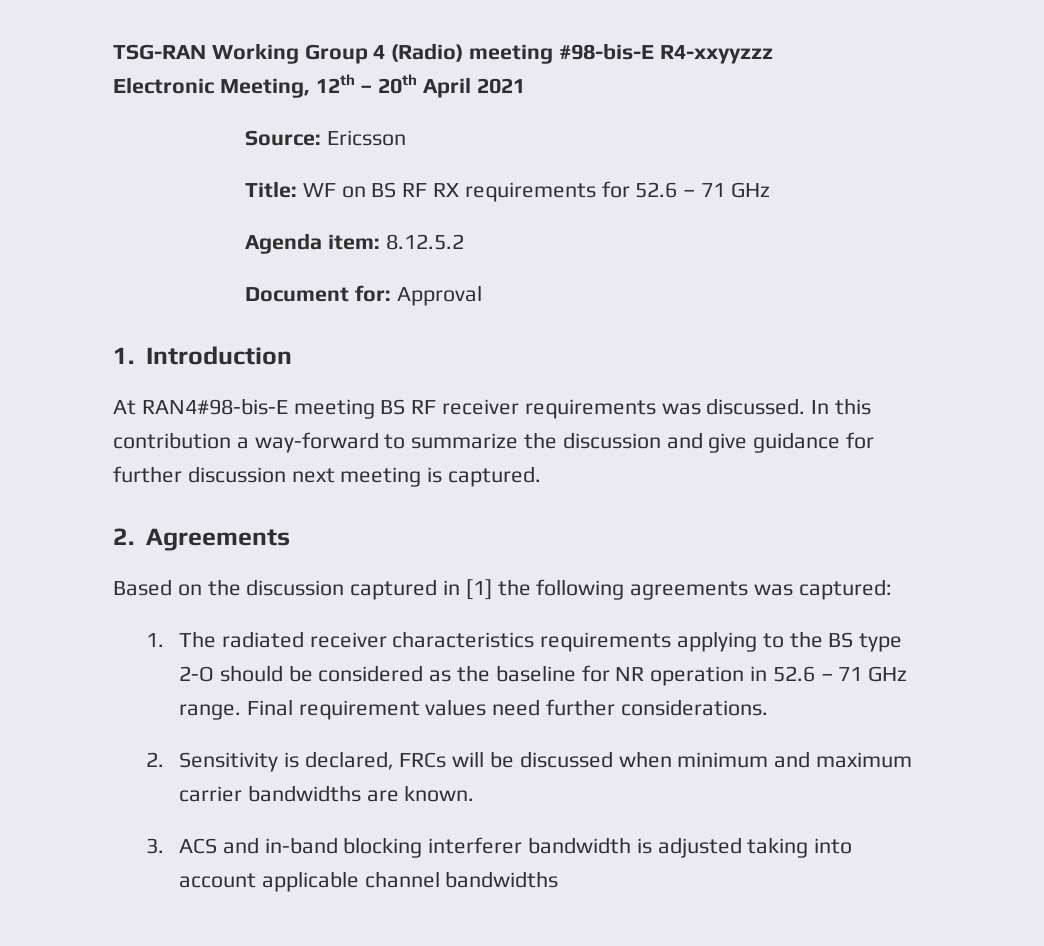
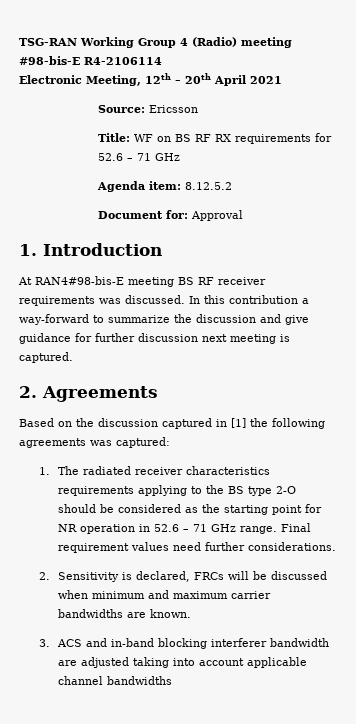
[659,45,773,64] R4-xxyyzzz -> [84,57,162,65] R4-2106114
[495,665,576,682] baseline -> [224,505,303,515] starting point
[636,838,652,854] is -> [58,660,78,666] are

